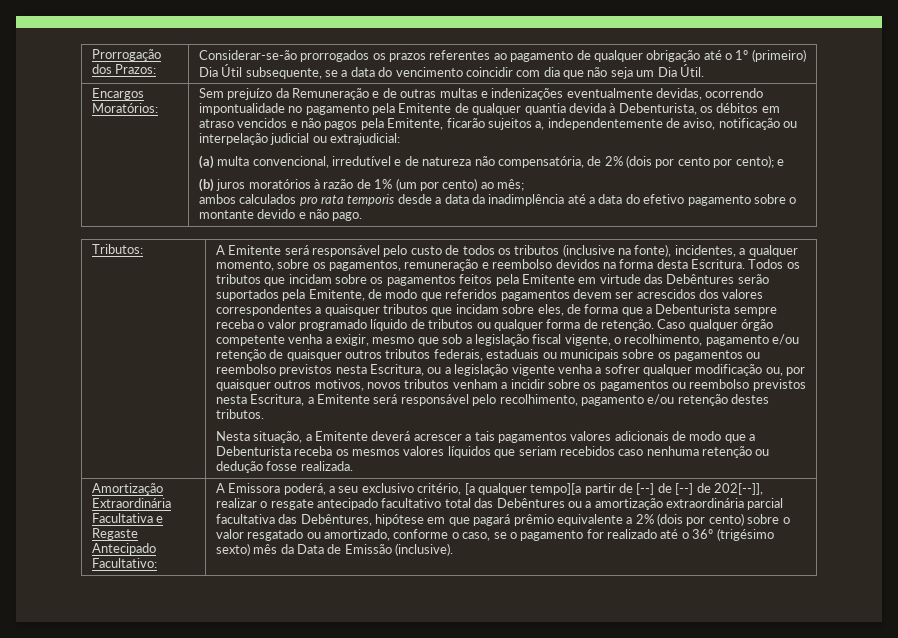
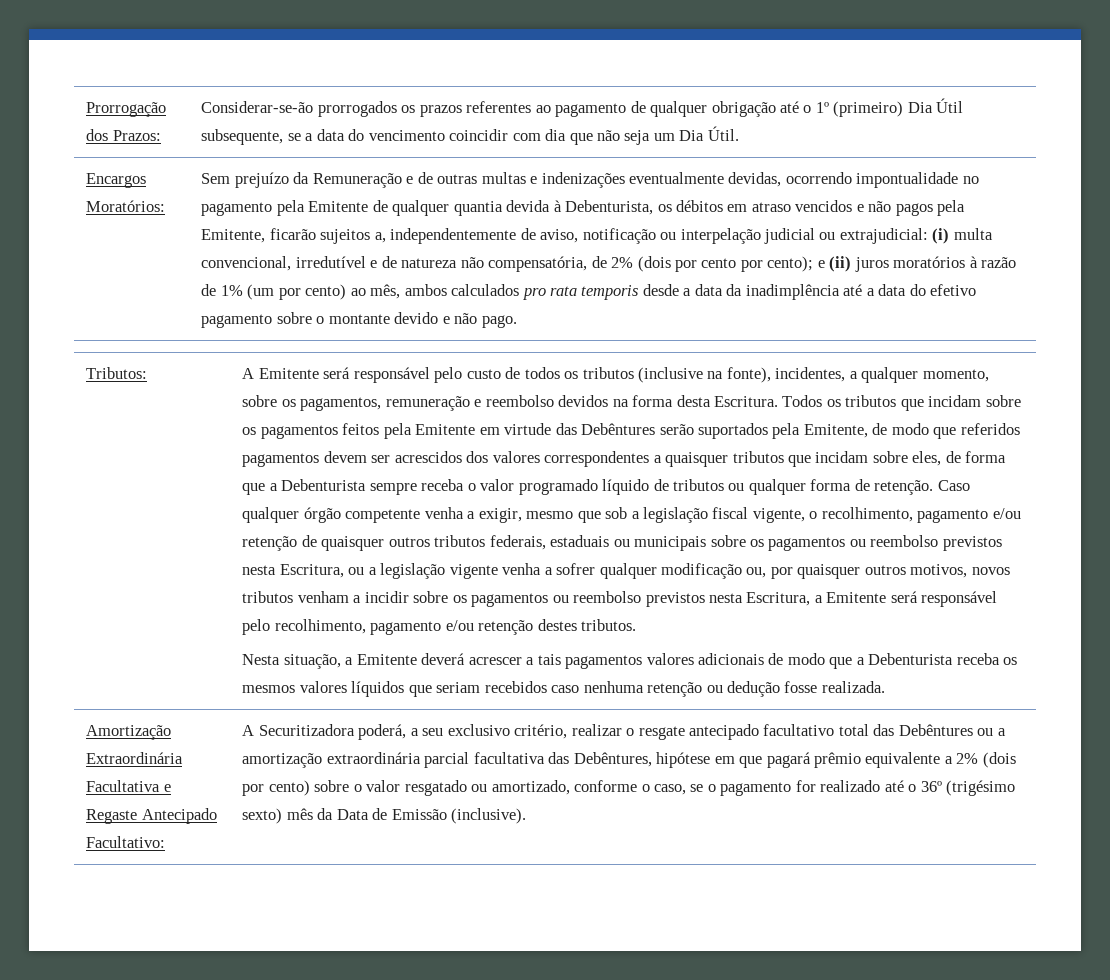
[198,155,214,169] // (a) -> [932,228,950,244] (i)
[198,178,214,192] // (b) -> [829,256,852,272] (ii)
[497,179,525,191] mês; // -> [370,284,401,299] mês,
[228,483,281,493] Emissora -> [258,724,355,736] Securitizadora
[464,483,763,495] [a qualquer tempo][a partir de [--] de [--] de 202[--]], -> (568, 731) none

